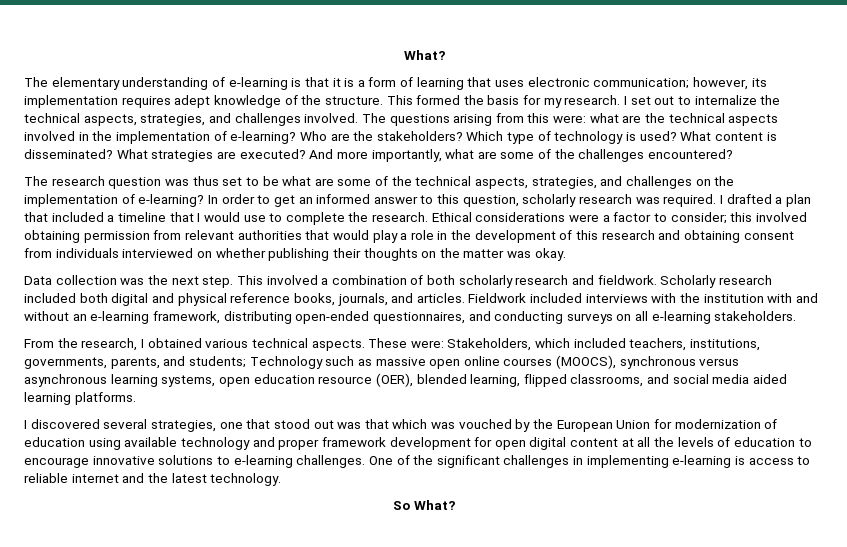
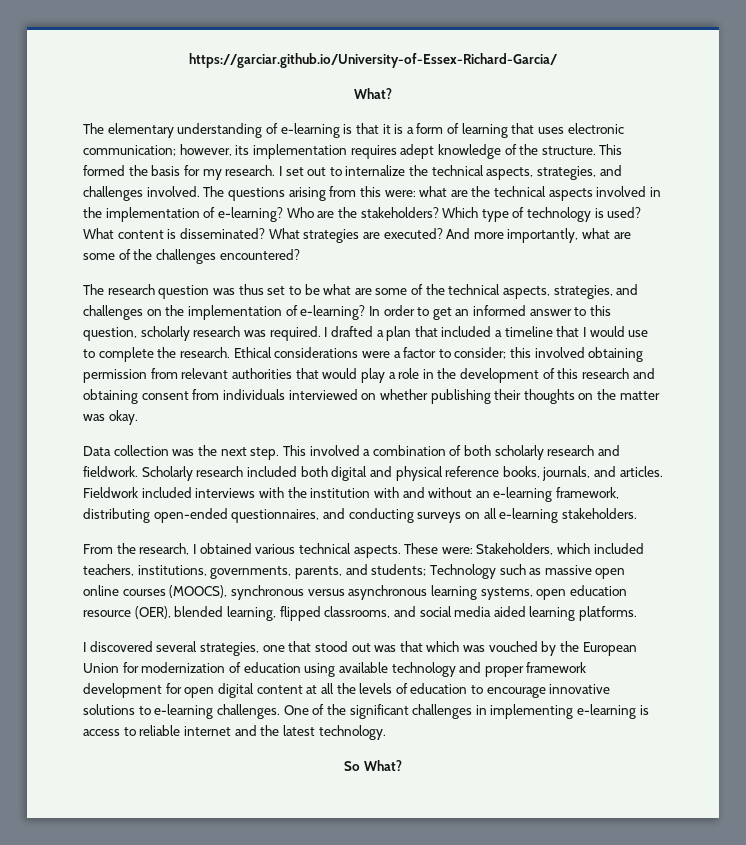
(403, 55) none -> [189,53,557,68] https://garciar.github.io/University-of-Essex-Richard-Garcia/ //

